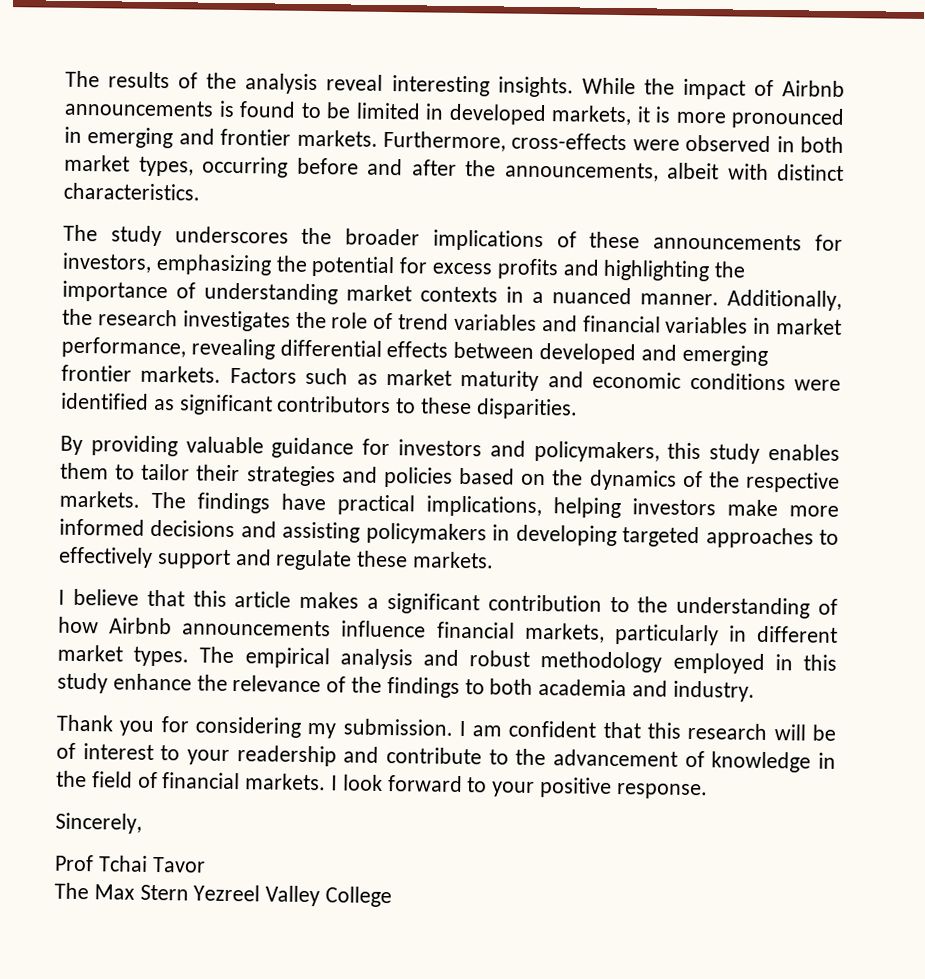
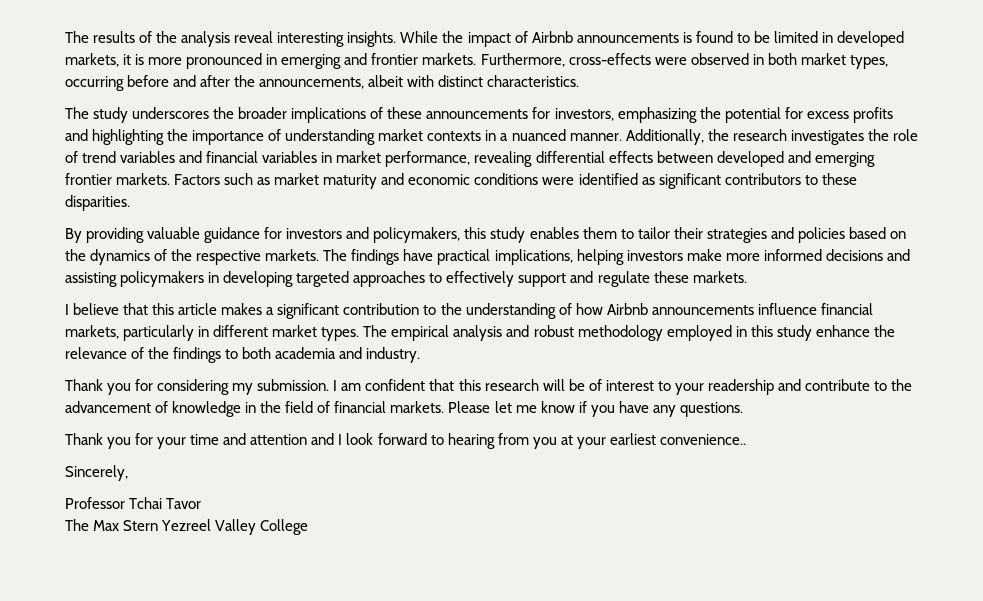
[331,774,708,800] I look forward to your positive response. -> [448,401,743,417] [65,433,746,449] Please let me know if you have any questions. // Thank you for your time and attention and I look forward to hearing from you at your earliest convenience..
[54,854,94,872] Prof -> [65,497,125,509] Professor

